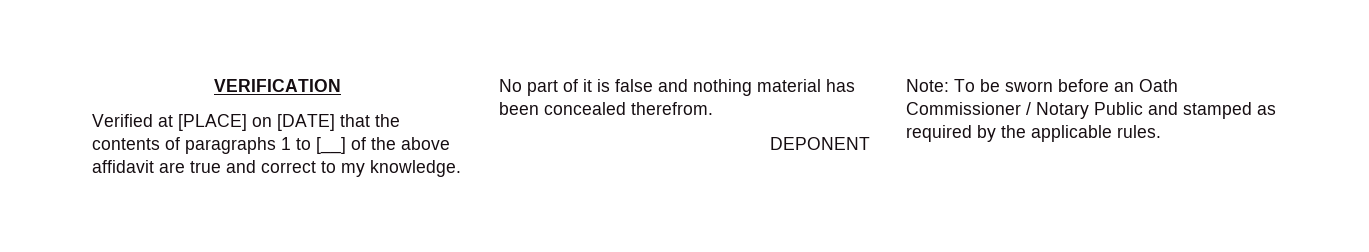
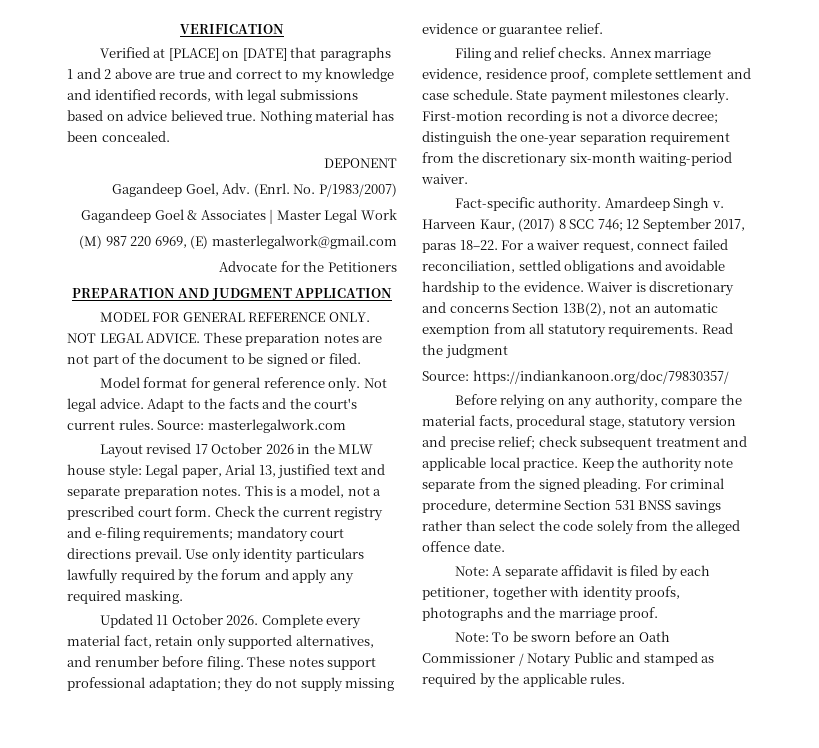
[375,114,400,127] [92,137,450,154] [92,160,154,173] the contents of paragraphs 1 to [__] of the above affidavit -> [319,47,391,61] [67,68,152,79] paragraphs 1 and 2 above
[370,160,461,177] [499,79,752,96] knowledge. No part of it is false and nothing -> [325,68,395,82] [67,89,358,103] [67,110,312,124] knowledge and identified records, with legal submissions based on advice believed true. Nothing
[544,102,713,115] concealed therefrom. -> [101,131,170,142] concealed.
(870, 143) none -> [112,183,397,197] [81,209,397,224] [79,235,397,249] [219,261,397,272] [71,288,393,300] [99,312,370,322] [67,332,383,346] [67,353,361,367] [99,377,387,392] [67,398,358,412] [67,419,346,433] [99,443,374,458] [67,464,386,479] [67,485,382,499] [67,506,384,521] [67,527,345,542] [67,548,364,563] [67,569,354,584] [67,590,183,604] [99,614,362,629] [67,635,374,650] [67,656,377,670] [67,677,395,692] [422,23,603,37] [454,47,712,61] [422,68,751,82] [422,89,729,104] [422,110,719,124] [422,131,731,146] [422,152,733,167] [421,174,468,184] [454,197,724,212] [422,218,746,232] [422,239,728,253] [422,260,726,274] [422,281,735,296] [422,302,719,316] [422,323,733,338] [422,344,508,359] [422,370,729,384] [454,394,742,409] [422,415,736,430] [422,436,748,450] [422,457,734,472] [422,478,725,492] [422,499,721,513] [422,520,741,535] [422,541,505,552] [454,565,711,580] [422,586,681,601] [422,607,659,621] // Gagandeep Goel, Adv. (Enrl. No. P/1983/2007) // Gagandeep Goel & Associates | Master Legal Work // (M) 987 220 6969, (E) masterlegalwork@gmail.com // Advocate for the Petitioners // PREPARATION AND JUDGMENT APPLICATION // MODEL FOR GENERAL REFERENCE ONLY. NOT LEGAL ADVICE. These preparation notes are not part of the document to be signed or filed. // Model format for general reference only. Not legal advice. Adapt to the facts and the court's current rules. Source: masterlegalwork.com // Layout revised 17 October 2026 in the MLW house style: Legal paper, Arial 13, justified text and separate preparation notes. This is a model, not a prescribed court form. Check the current registry and e-filing requirements; mandatory court directions prevail. Use only identity particulars lawfully required by the forum and apply any required masking. // Updated 11 October 2026. Complete every material fact, retain only supported alternatives, and renumber before filing. These notes support professional adaptation; they do not supply missing evidence or guarantee relief. // Filing and relief checks. Annex marriage evidence, residence proof, complete settlement and case schedule. State payment milestones clearly. First-motion recording is not a divorce decree; distinguish the one-year separation requirement from the discretionary six-month waiting-period waiver. // Fact-specific authority. Amardeep Singh v. Harveen Kaur, (2017) 8 SCC 746; 12 September 2017, paras 18–22. For a waiver request, connect failed reconciliation, settled obligations and avoidable hardship to the evidence. Waiver is discretionary and concerns Section 13B(2), not an automatic exemption from all statutory requirements. Read the judgment // Source: https://indiankanoon.org/doc/79830357/ // Before relying on any authority, compare the material facts, procedural stage, statutory version and precise relief; check subsequent treatment and applicable local practice. Keep the authority note separate from the signed pleading. For criminal procedure, determine Section 531 BNSS savings rather than select the code solely from the alleged offence date. // Note: A separate affidavit is filed by each petitioner, together with identity proofs, photographs and the marriage proof.

